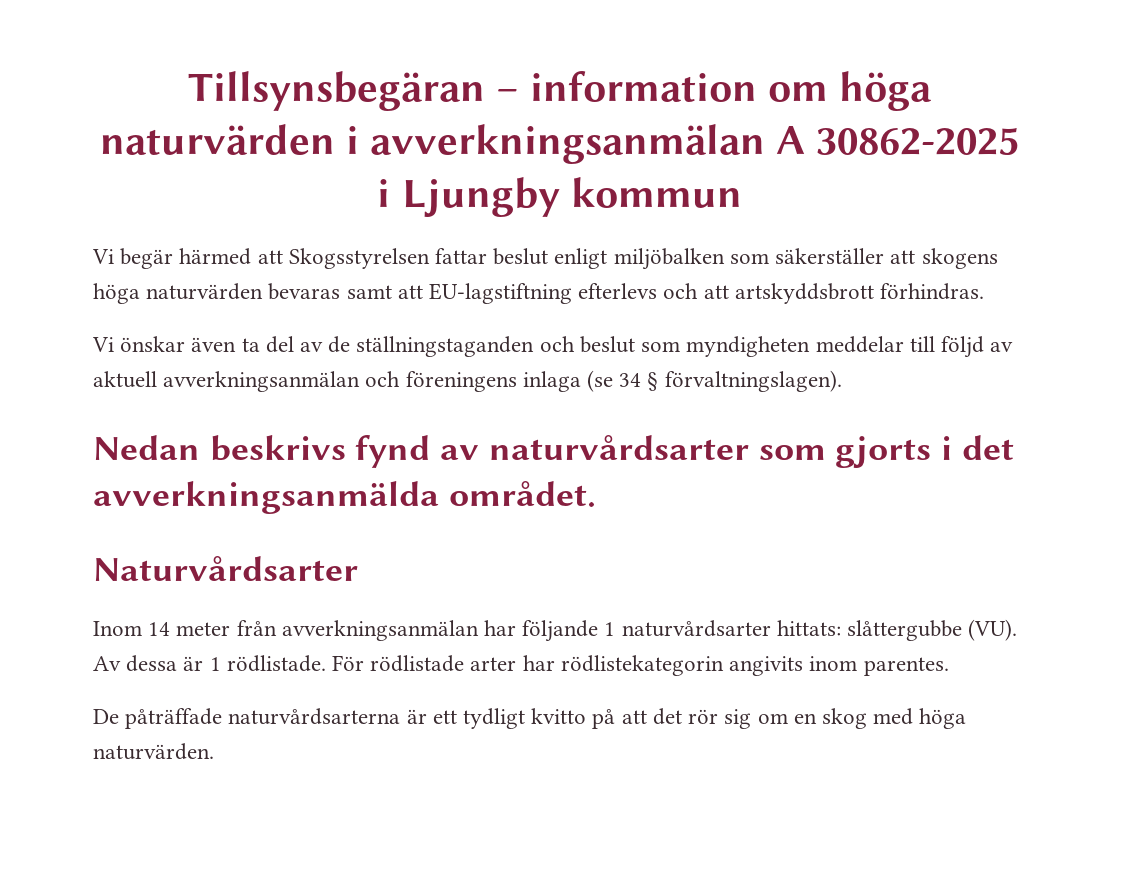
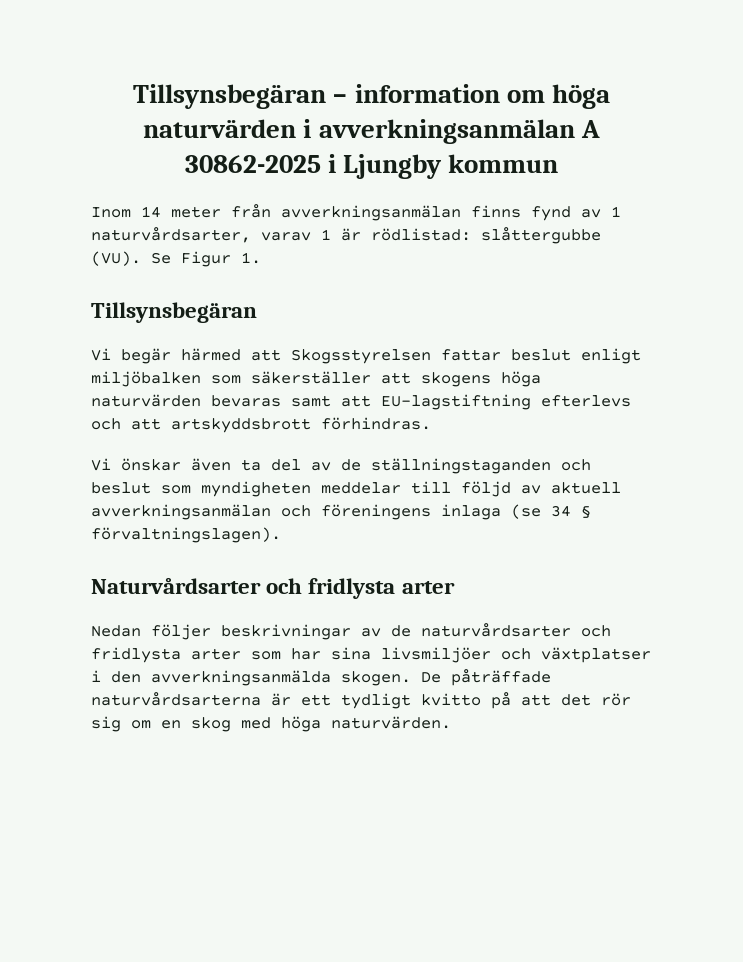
(742, 192) none -> [91,204,621,221] [91,227,601,244] [91,251,261,267] [91,302,257,323] // Inom 14 meter från avverkningsanmälan finns fynd av 1 naturvårdsarter, varav 1 är rödlistad: slåttergubbe (VU). Se Figur 1. // Tillsynsbegäran
[93,435,1014,468] [93,481,596,514] [93,556,358,581] [93,619,1018,642] [93,655,949,676] Nedan beskrivs fynd av naturvårdsarter som gjorts i det avverkningsanmälda området. // Naturvårdsarter // Inom 14 meter från avverkningsanmälan har följande 1 naturvårdsarter hittats: slåttergubbe (VU). Av dessa är 1 rödlistade. För rödlistade arter har rödlistekategorin angivits inom parentes. // -> [91,577,455,599] [91,623,611,640] [91,647,651,663] [91,670,411,686] Naturvårdsarter och fridlysta arter // Nedan följer beskrivningar av de naturvårdsarter och fridlysta arter som har sina livsmiljöer och växtplatser i den avverkningsanmälda skogen.

